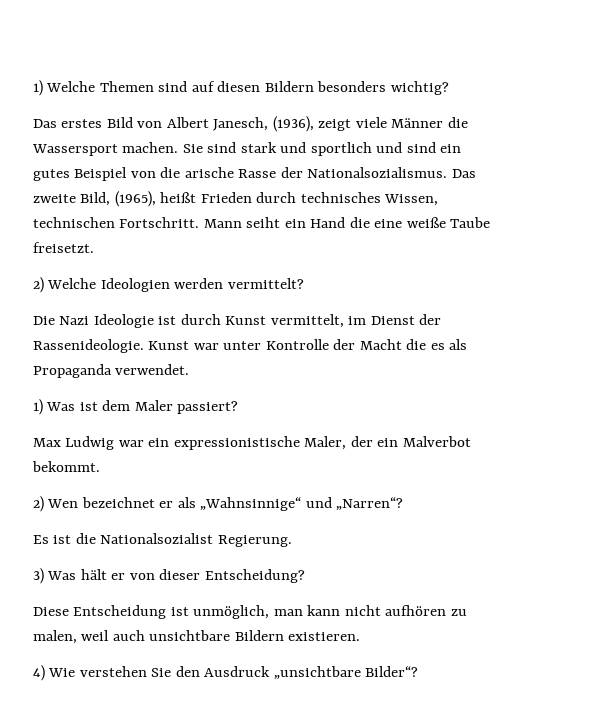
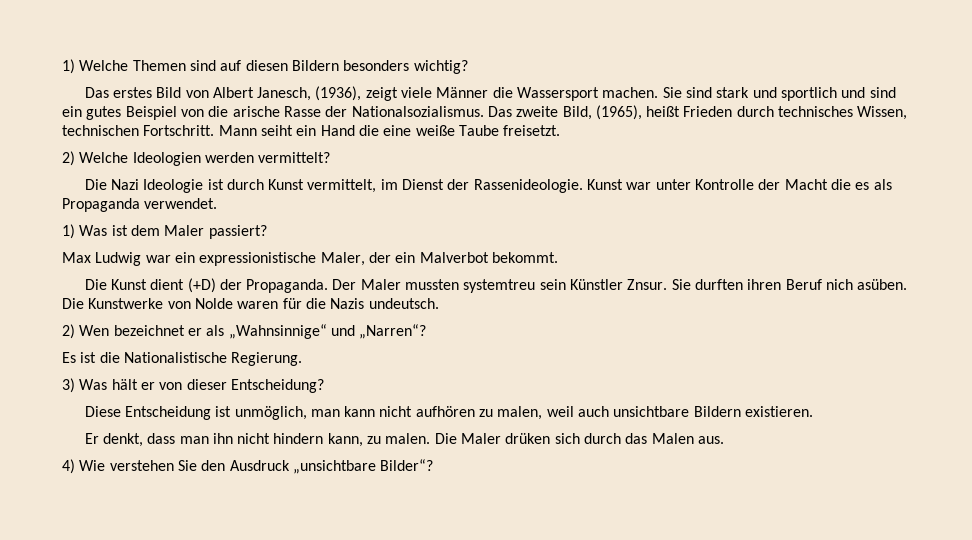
(100, 466) none -> [84,278,908,293] [62,298,439,309] // Die Kunst dient (+D) der Propaganda. Der Maler mussten systemtreu sein Künstler Znsur. Sie durften ihren Beruf nich asüben. Die Kunstwerke von Nolde waren für die Nazis undeutsch.
[100,533,214,544] Nationalsozialist -> [123,352,227,363] Nationalistische
(361, 636) none -> [84,433,724,447] // Er denkt, dass man ihn nicht hindern kann, zu malen. Die Maler drüken sich durch das Malen aus.

